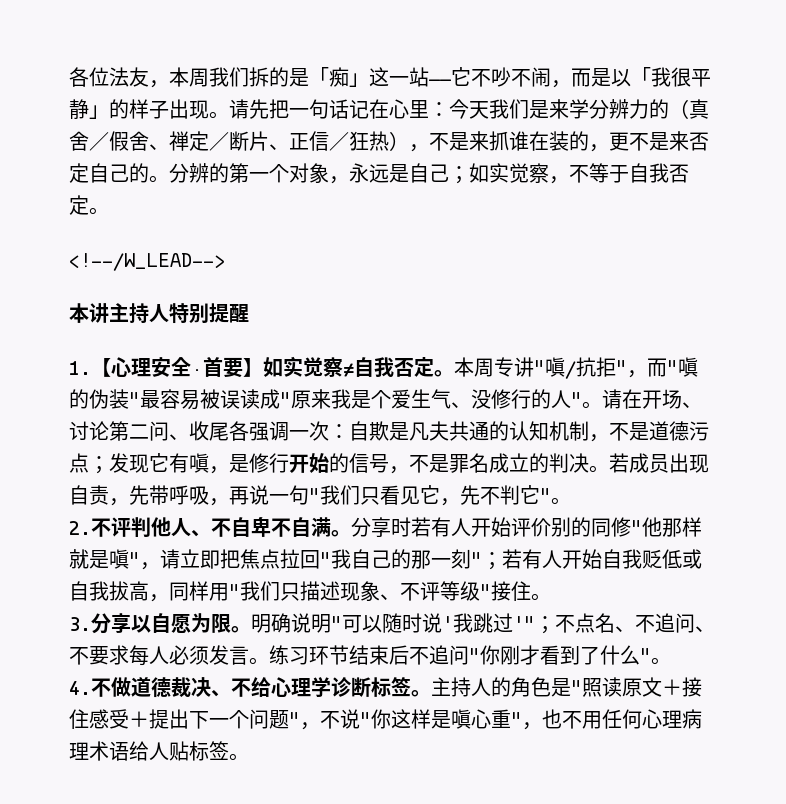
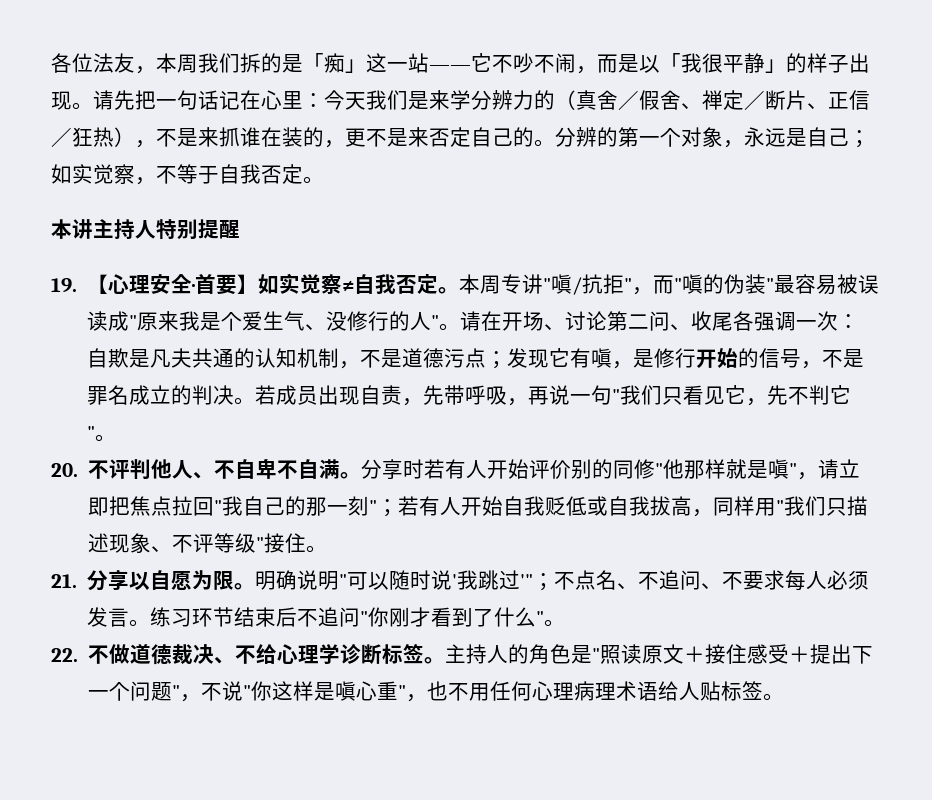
[69,253,225,271] // <!--/W_LEAD--> -> (324, 180) none
[69,361,91,375] 1. -> [51,278,77,293] 19.
[69,521,91,535] 2. -> [51,463,78,477] 20.
[69,617,91,631] 3. -> [51,574,77,588] 21.
[69,681,91,695] 4. -> [51,648,78,662] 22.

